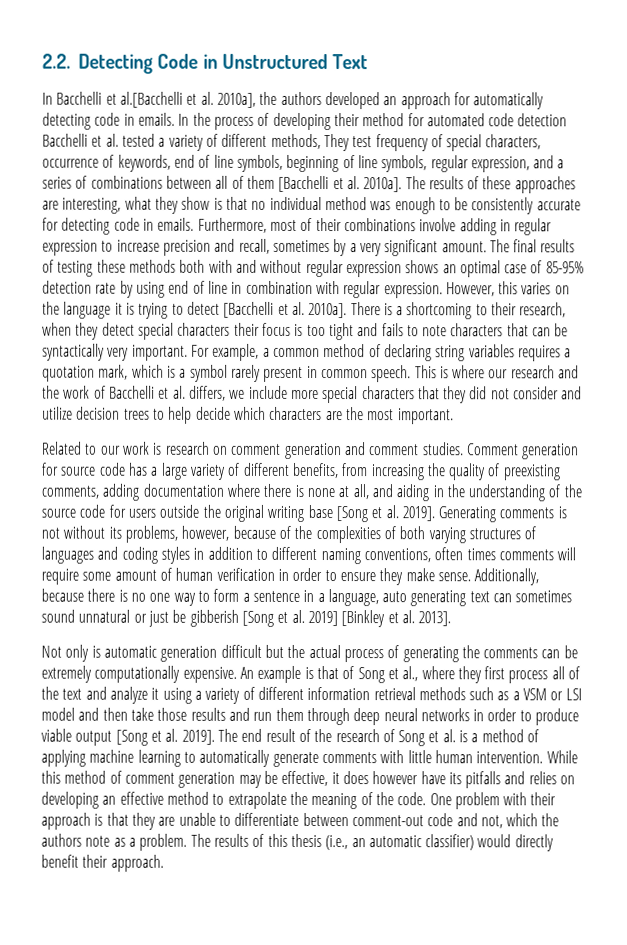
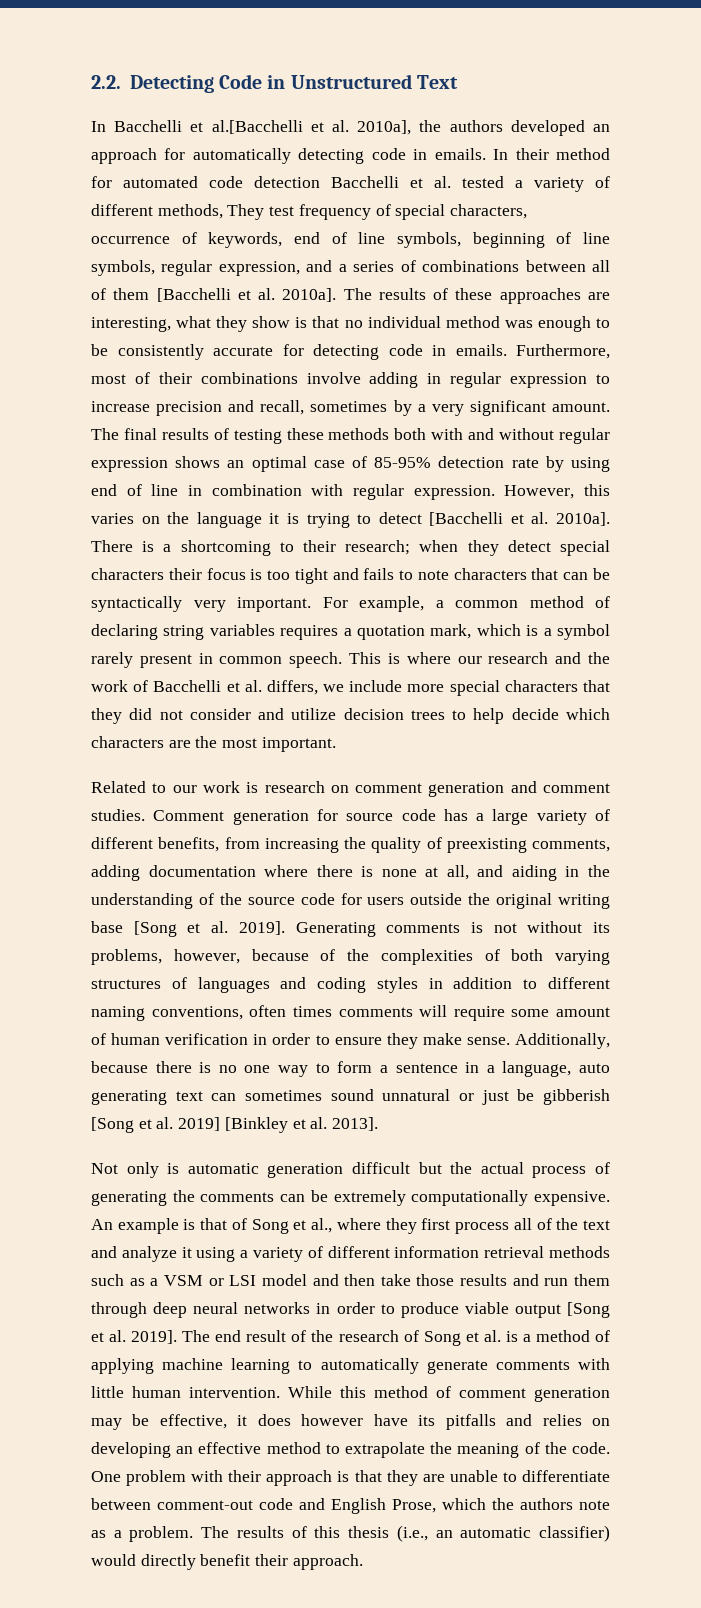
[192,112,331,131] the process of developing -> (509, 154) none
[519,302,567,318] research, -> [345,540,411,555] research;
[480,815,503,829] not, -> [331,1498,436,1514] English Prose,

